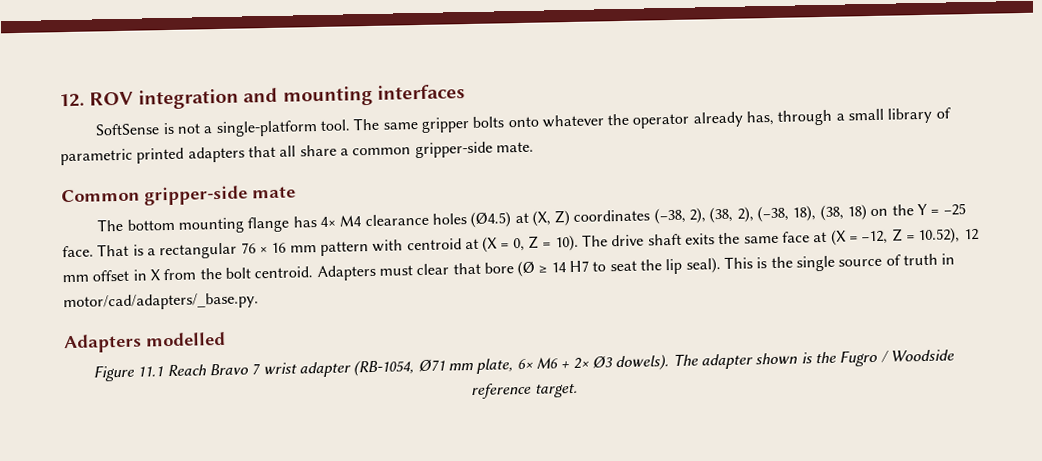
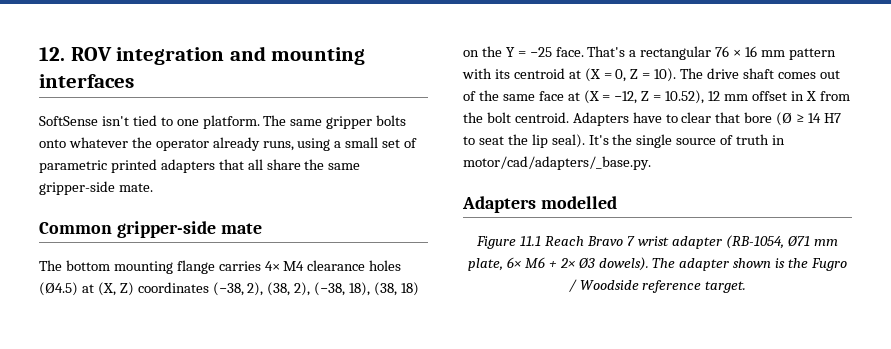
[162,119,350,138] is not a single-platform tool. -> [101,115,260,129] isn't tied to one platform.
[746,109,833,126] has, through -> [262,138,331,151] runs, using
[887,107,933,124] library -> [382,139,401,148] set
[339,147,412,156] a common -> [304,159,361,170] the same
[292,216,317,228] has -> [218,261,261,271] carries
[97,243,144,257] That is -> [587,46,626,57] That's
(404, 245) none -> [494,69,510,79] its
[685,233,716,245] exits -> [777,70,840,79] [463,91,476,101] comes out of
[378,265,413,276] must -> [632,112,678,123] have to
[724,256,768,269] This is -> [588,135,609,145] It's

